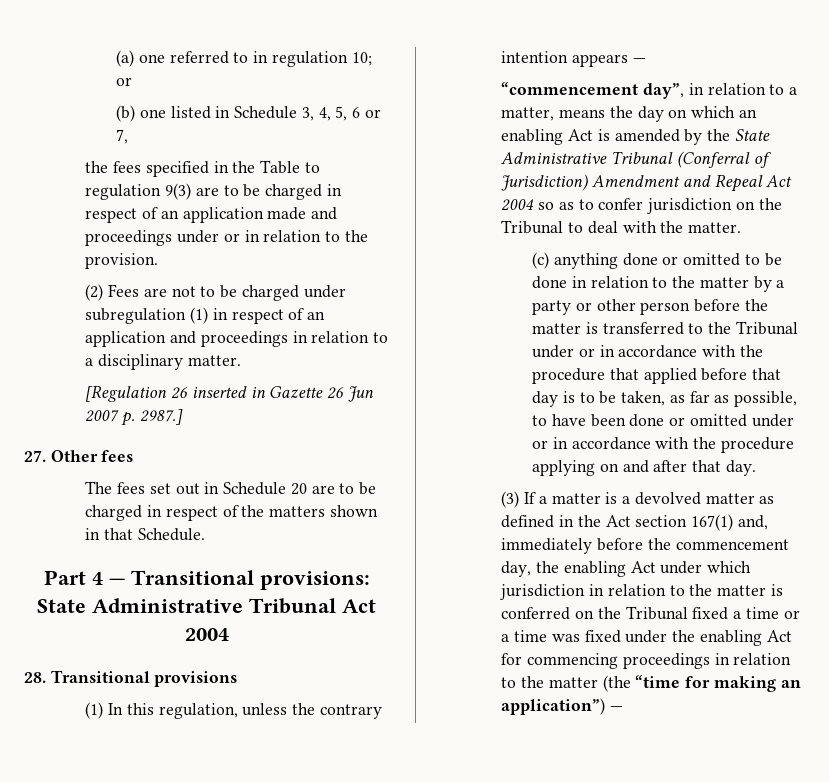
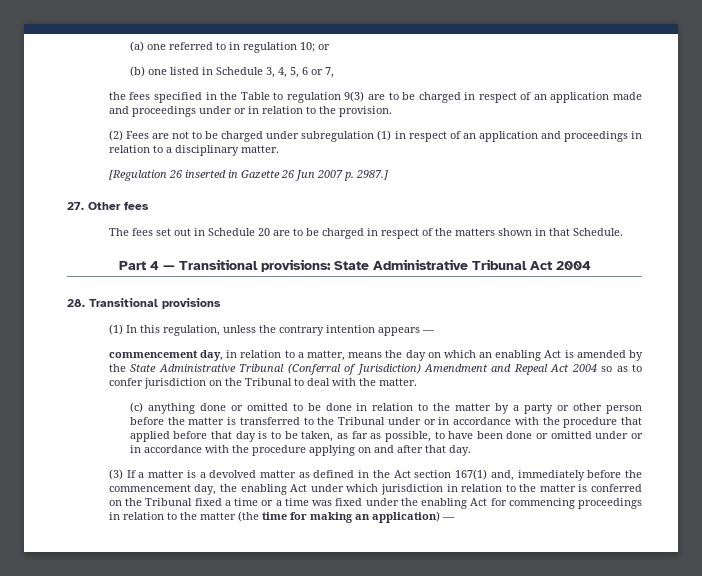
[501,82,685,99] “commencement day”, -> [108,350,224,361] commencement day,
[635,675,681,688] “time -> [261,512,287,520] time
[501,698,606,715] application”) -> [371,511,440,523] application)

